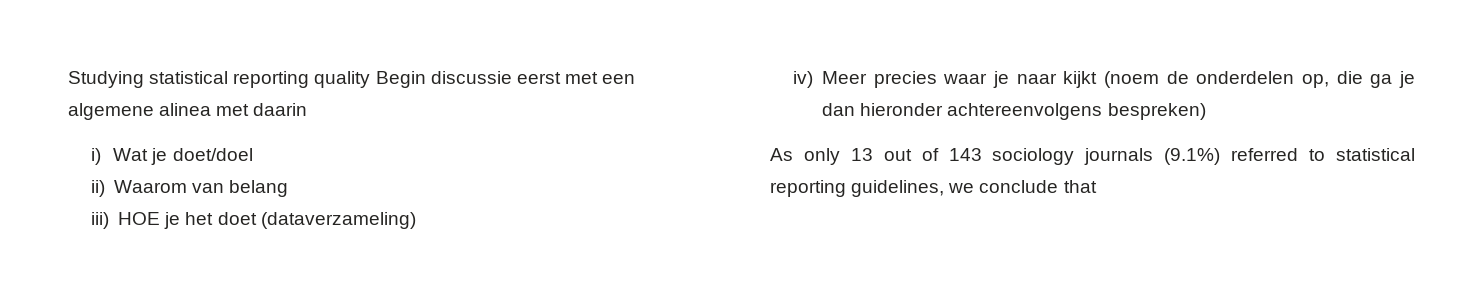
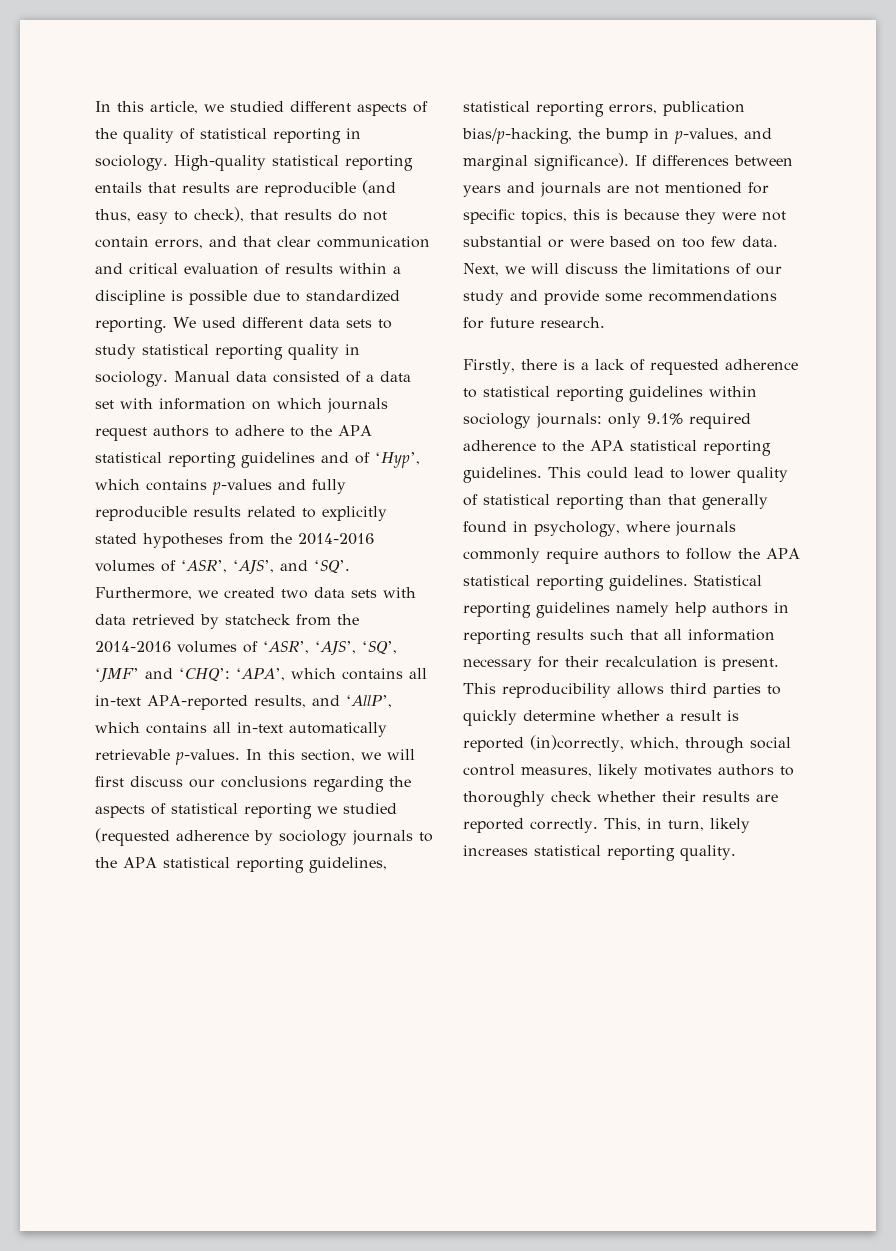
[68,71,636,88] [68,103,308,120] [90,148,253,165] [90,180,289,197] [90,212,416,229] [792,71,1415,88] [822,103,1206,120] [770,148,1415,165] [770,180,1097,197] Studying statistical reporting quality Begin discussie eerst met een algemene alinea met daarin // i) Wat je doet/doel // ii) Waarom van belang // iii) HOE je het doet (dataverzameling) // iv) Meer precies waar je naar kijkt (noem de onderdelen op, die ga je dan hieronder achtereenvolgens bespreken) // As only 13 out of 143 sociology journals (9.1%) referred to statistical reporting guidelines, we conclude that -> [95,101,428,116] [95,128,361,144] [95,155,413,171] [95,180,396,197] [95,207,387,224] [95,236,430,249] [95,263,401,275] [95,290,400,305] [95,317,392,333] [95,344,360,360] [95,371,411,387] [95,398,388,413] [95,425,372,441] [95,452,420,468] [95,479,346,495] [95,506,387,521] [95,533,374,548] [95,560,351,575] [95,587,416,600] [95,614,359,629] [95,641,398,656] [95,668,427,683] [95,695,392,710] [95,722,387,737] [95,749,415,765] [95,776,411,792] [95,803,397,819] [95,828,433,846] [95,857,387,873] [463,101,745,117] [462,128,772,144] [463,153,793,171] [463,182,769,197] [463,209,786,224] [463,236,778,248] [463,263,782,276] [463,290,777,305] [463,317,605,329] [463,359,798,375] [463,386,757,402] [463,413,751,429] [463,440,771,456] [463,467,788,483] [463,494,768,510] [463,521,736,537] [463,548,800,564] [463,574,762,591] [463,602,789,618] [463,629,775,645] [463,656,779,671] [463,683,781,698] [463,710,739,726] [463,735,791,753] [463,764,794,779] [463,791,778,807] [463,818,750,833] [463,845,736,861] In this article, we studied different aspects of the quality of statistical reporting in sociology. High-quality statistical reporting entails that results are reproducible (and thus, easy to check), that results do not contain errors, and that clear communication and critical evaluation of results within a discipline is possible due to standardized reporting. We used different data sets to study statistical reporting quality in sociology. Manual data consisted of a data set with information on which journals request authors to adhere to the APA statistical reporting guidelines and of ‘Hyp’, which contains p-values and fully reproducible results related to explicitly stated hypotheses from the 2014-2016 volumes of ‘ASR’, ‘AJS’, and ‘SQ’. Furthermore, we created two data sets with data retrieved by statcheck from the 2014-2016 volumes of ‘ASR’, ‘AJS’, ‘SQ’, ‘JMF’ and ‘CHQ’: ‘APA’, which contains all in-text APA-reported results, and ‘AllP’, which contains all in-text automatically retrievable p-values. In this section, we will first discuss our conclusions regarding the aspects of statistical reporting we studied (requested adherence by sociology journals to the APA statistical reporting guidelines, statistical reporting errors, publication bias/p-hacking, the bump in p-values, and marginal significance). If differences between years and journals are not mentioned for specific topics, this is because they were not substantial or were based on too few data. Next, we will discuss the limitations of our study and provide some recommendations for future research. // Firstly, there is a lack of requested adherence to statistical reporting guidelines within sociology journals: only 9.1% required adherence to the APA statistical reporting guidelines. This could lead to lower quality of statistical reporting than that generally found in psychology, where journals commonly require authors to follow the APA statistical reporting guidelines. Statistical reporting guidelines namely help authors in reporting results such that all information necessary for their recalculation is present. This reproducibility allows third parties to quickly determine whether a result is reported (in)correctly, which, through social control measures, likely motivates authors to thoroughly check whether their results are reported correctly. This, in turn, likely increases statistical reporting quality.

